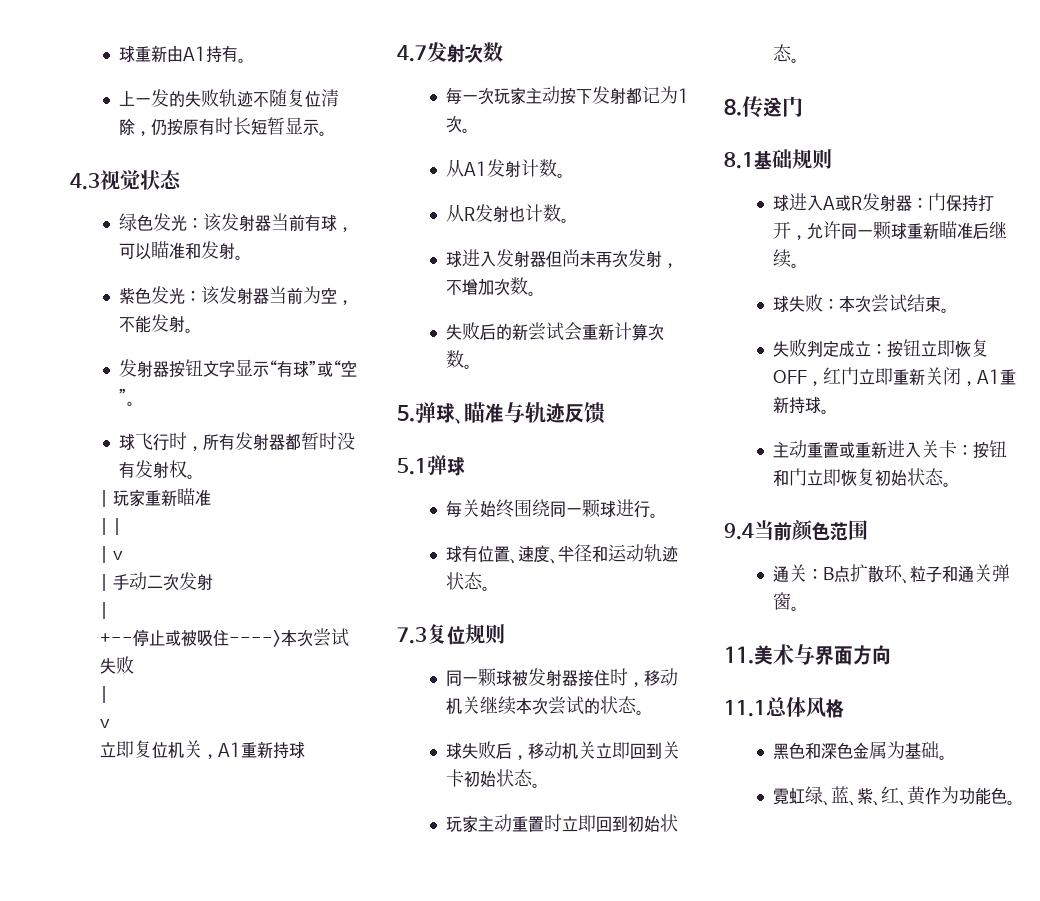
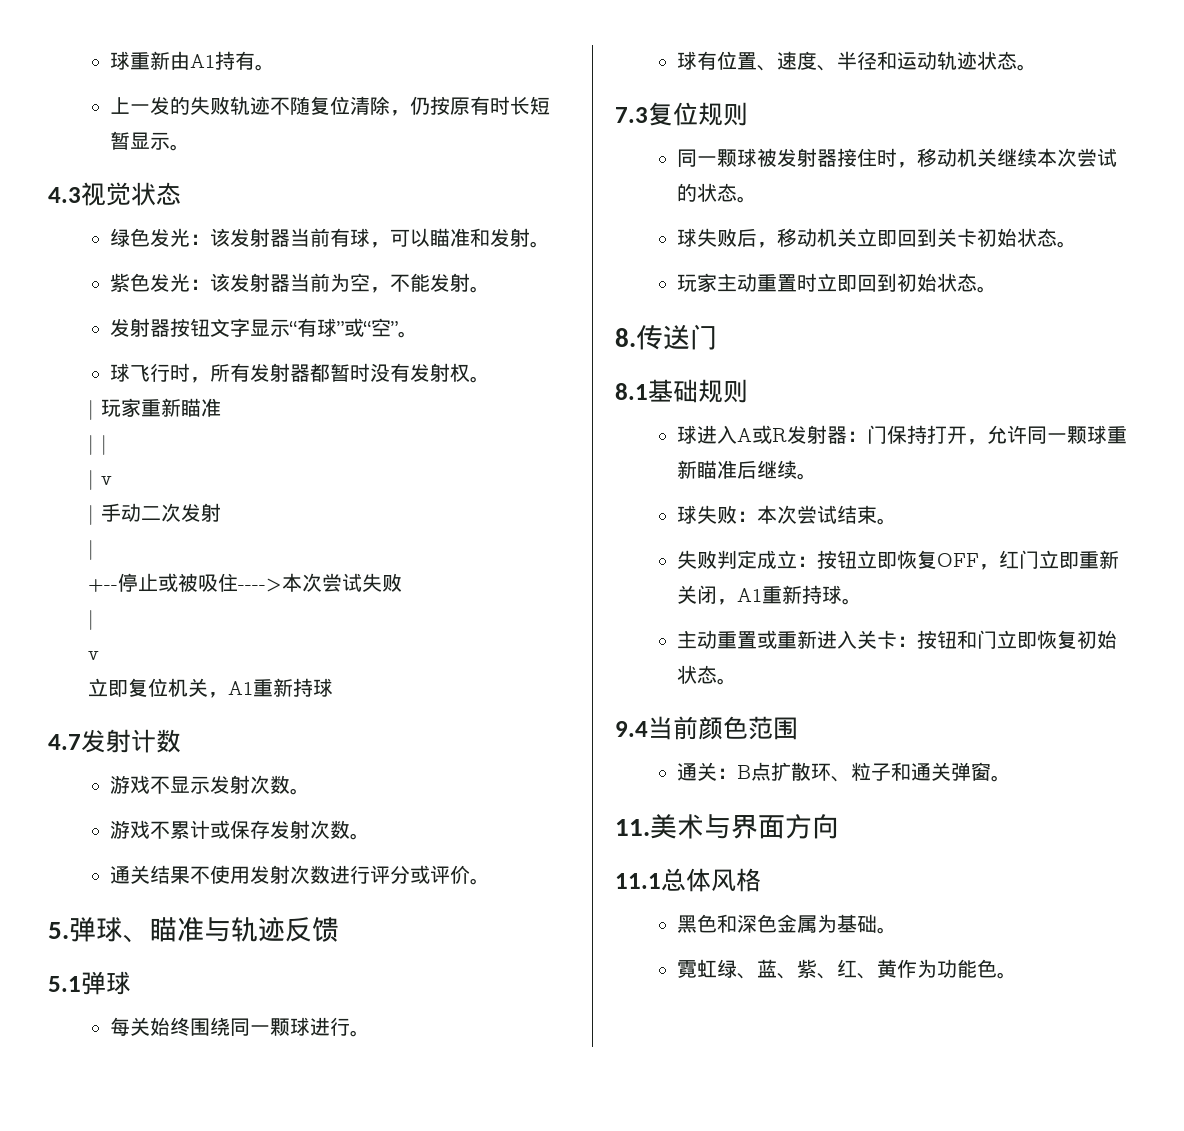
[465,44,483,63] 次 -> [131,729,156,753] 计
[446,86,690,105] [446,115,471,133] [446,159,566,178] [446,204,570,223] [446,249,679,268] [446,277,537,296] [446,322,665,341] [446,350,465,368] 每一次玩家主动按下发射都记为1次。 // 从A1发射计数。 // 从R发射也计数。 // 球进入发射器但尚未再次发射，不增加次数。 // 失败后的新尝试会重新计算次数 -> [109,775,310,795] [109,820,370,840] [109,865,470,884] 游戏不显示发射次数。 // 游戏不累计或保存发射次数。 // 通关结果不使用发射次数进行评分或评价

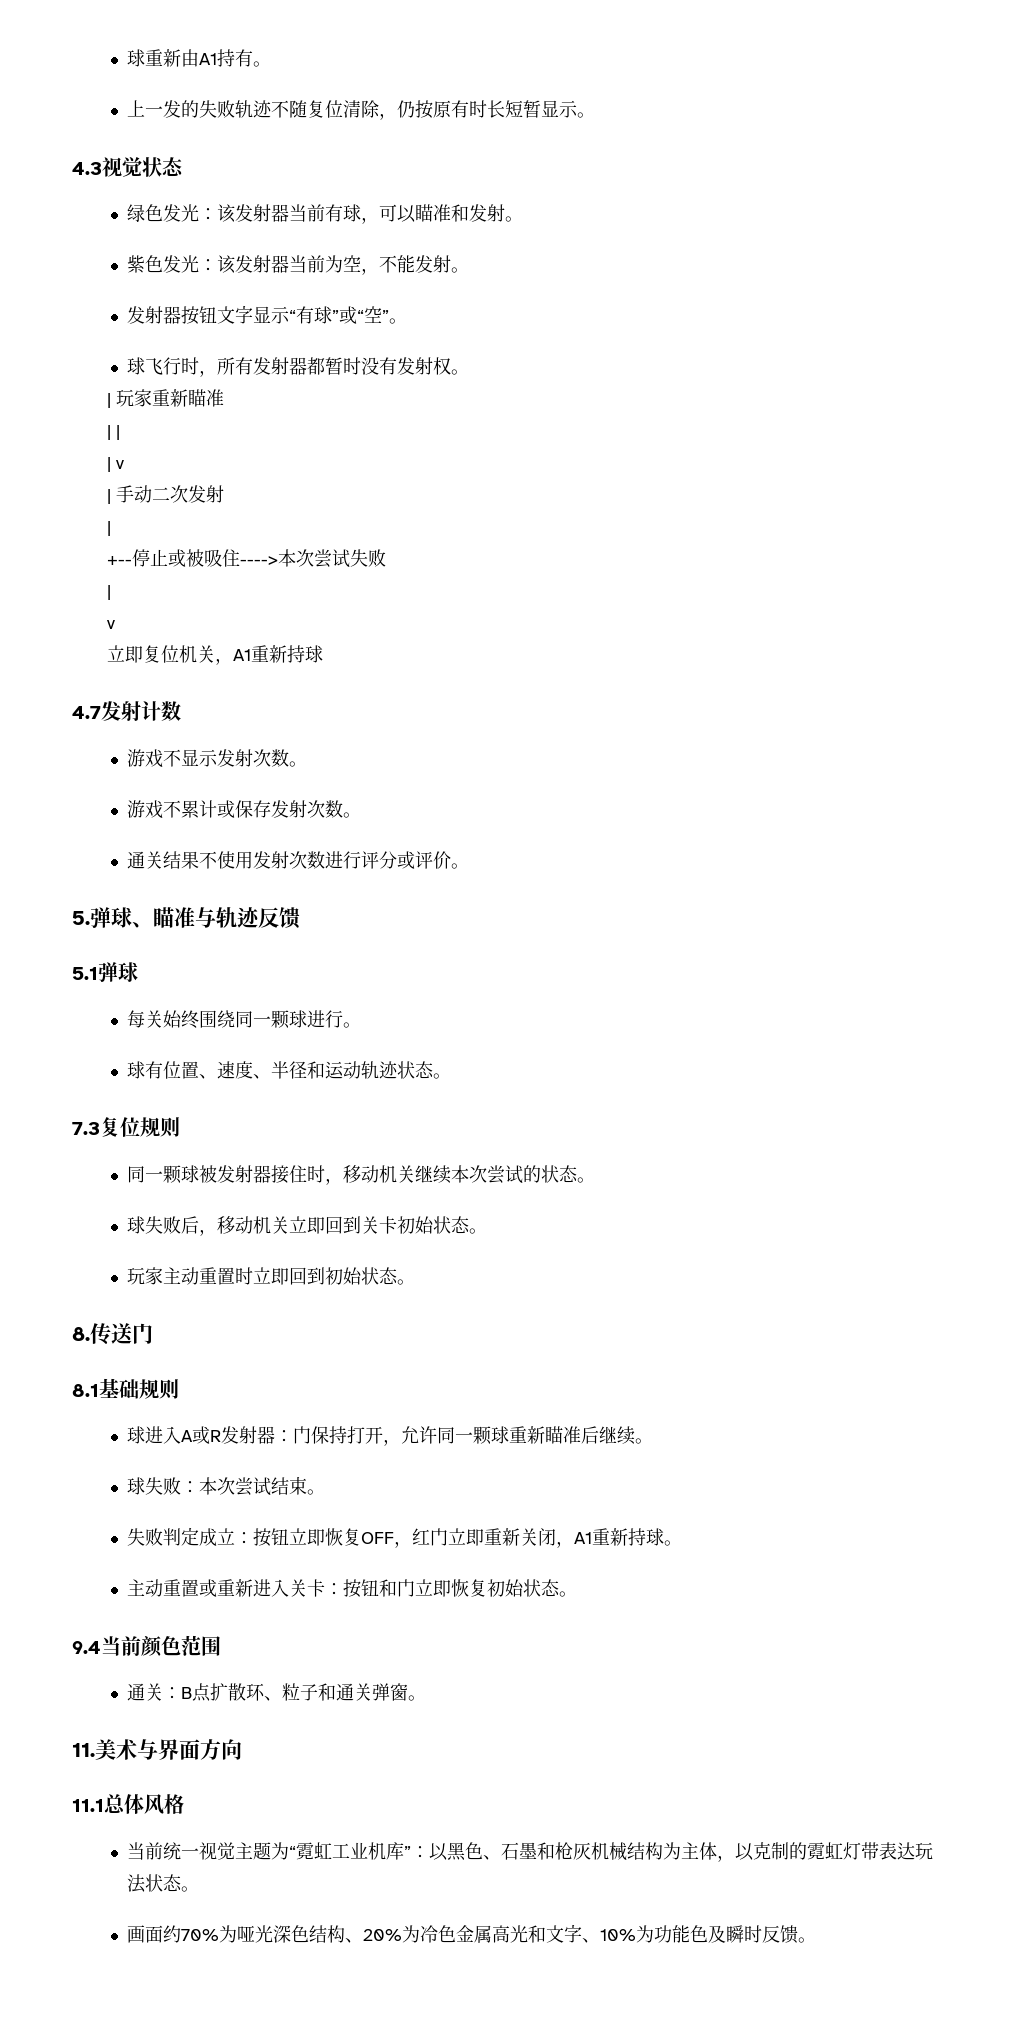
[676,914,897,934] [676,959,997,979] 黑色和深色金属为基础。 // 霓虹绿、蓝、紫、红、黄作为功能色 -> [127,1842,934,1862] [127,1874,200,1893] [127,1924,799,1944] 当前统一视觉主题为“霓虹工业机库”：以黑色、石墨和枪灰机械结构为主体，以克制的霓虹灯带表达玩法状态。 // 画面约70%为哑光深色结构、20%为冷色金属高光和文字、10%为功能色及瞬时反馈

